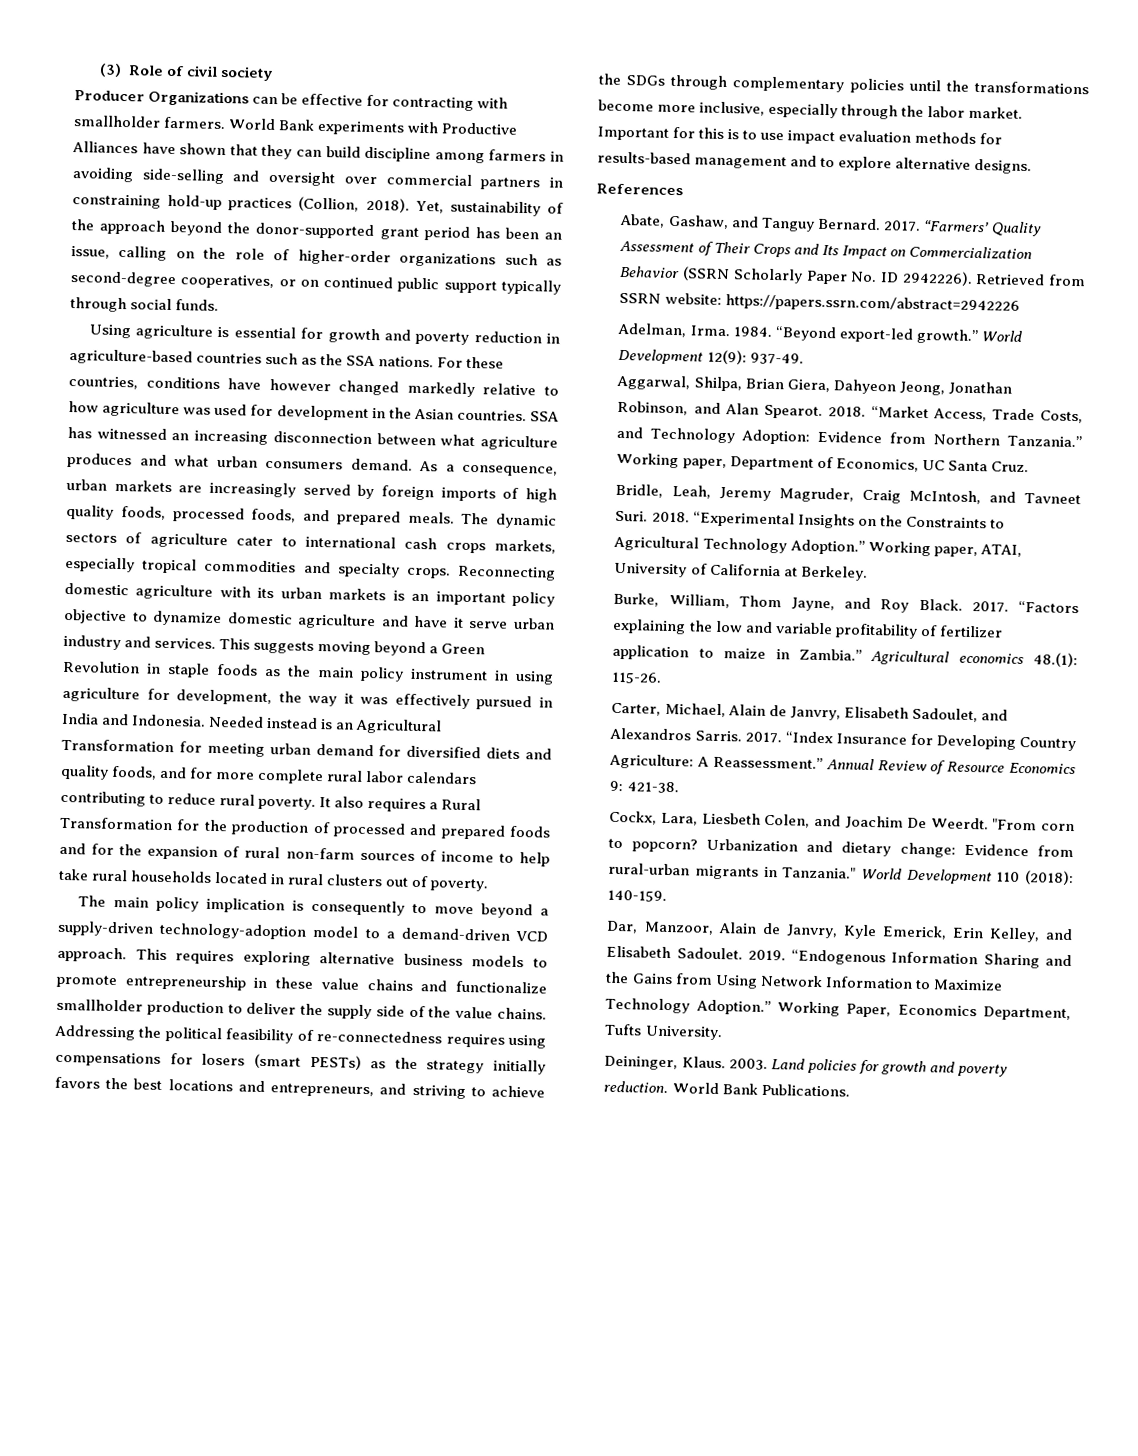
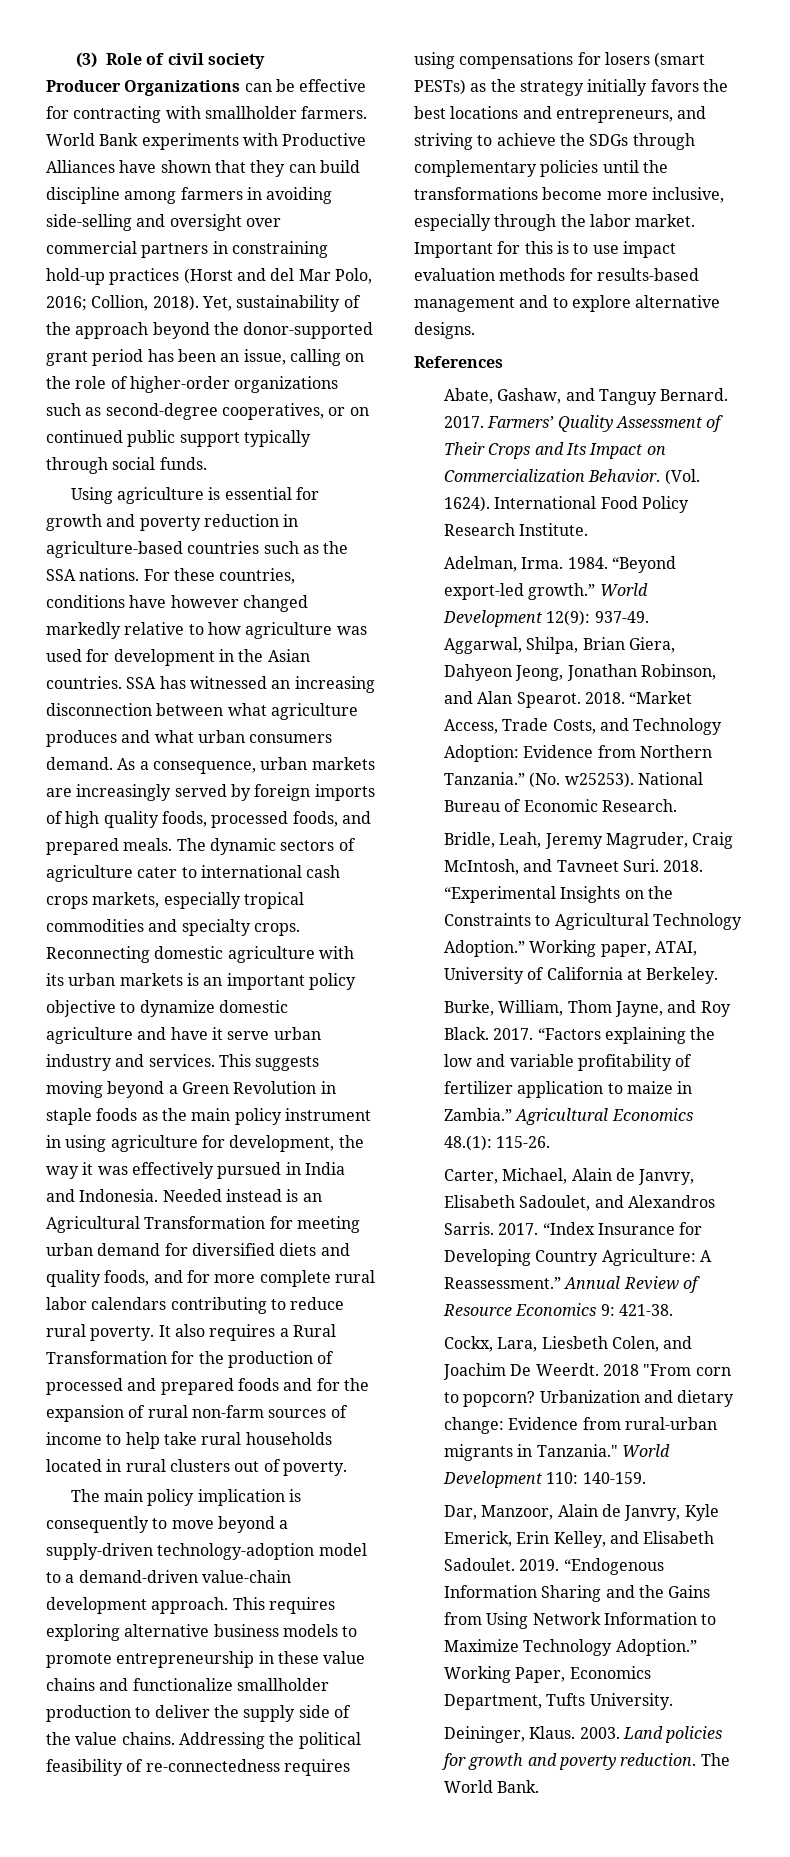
[298,196,360,212] (Collion, -> [183,268,372,284] [46,295,149,311] (Horst and del Mar Polo, 2016; Collion,
[515,930,549,942] VCD -> [201,1570,291,1583] [46,1597,147,1614] value-chain development
[922,219,989,233] “Farmers’ -> [487,416,555,428] Farmers’
[619,265,1087,287] [619,292,1020,314] Behavior (SSRN Scholarly Paper No. ID 2942226). Retrieved from SSRN website: https://papers.ssrn.com/abstract=2942226 -> [588,469,700,485] [444,496,690,513] [444,523,589,536] Behavior. (Vol. 1624). International Food Policy Research Institute.
[616,452,1029,473] Working paper, Department of Economics, UC Santa Cruz. -> [529,772,704,788] [444,799,678,812] (No. w25253). National Bureau of Economic Research.
[958,652,1024,665] economics -> [611,1108,693,1121] Economics
(989, 823) none -> [603,1364,640,1376] 2018
[996,870,1074,886] 110 (2018): -> [546,1472,579,1484] 110:
[671,1082,850,1097] World Bank Publications. -> [700,1753,730,1766] [444,1780,540,1793] The World Bank.

